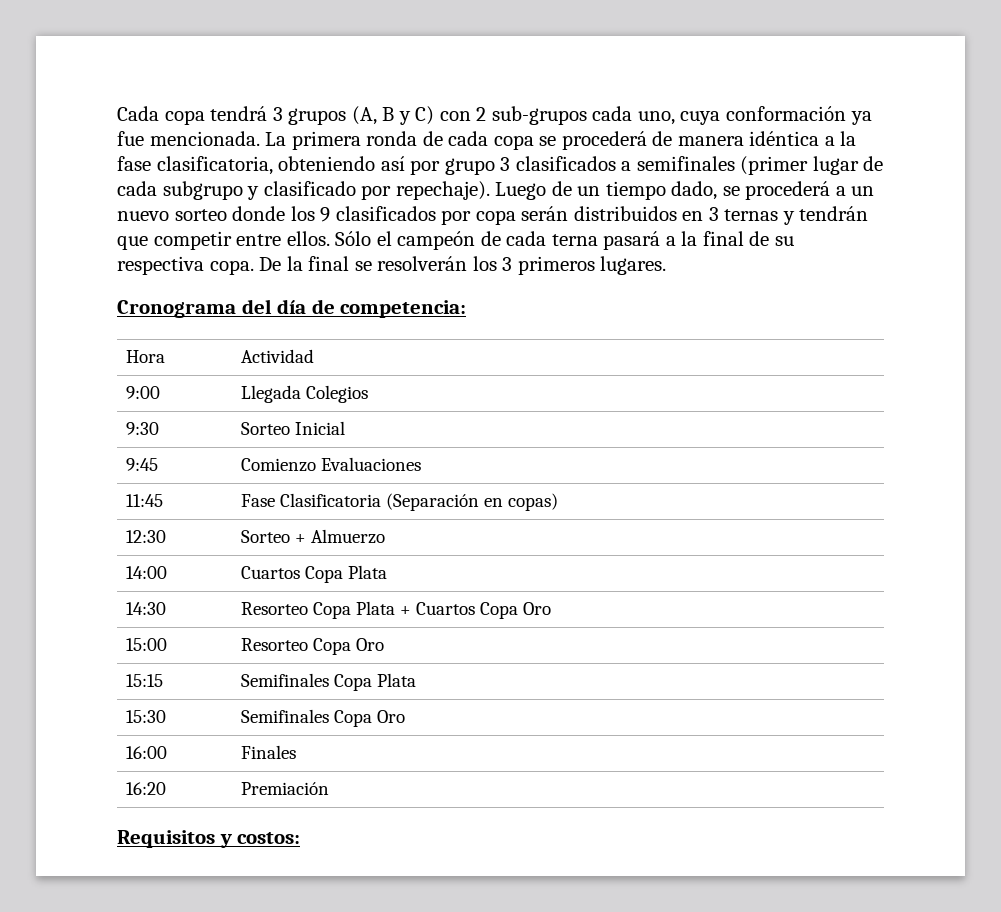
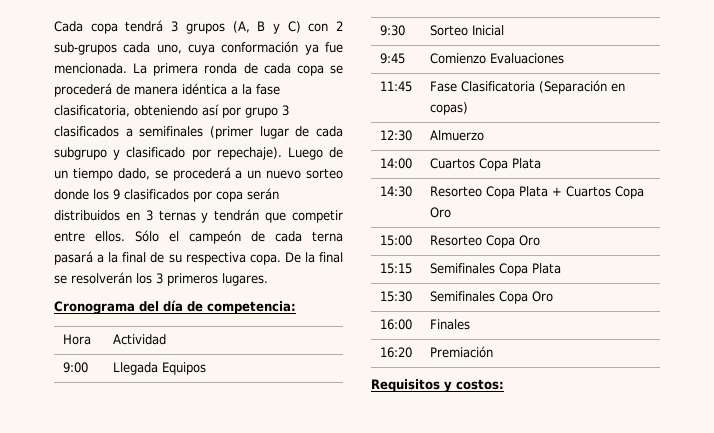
[306,385,369,403] Colegios -> [161,362,206,375] Equipos
[241,530,307,543] Sorteo + -> (412, 135) none

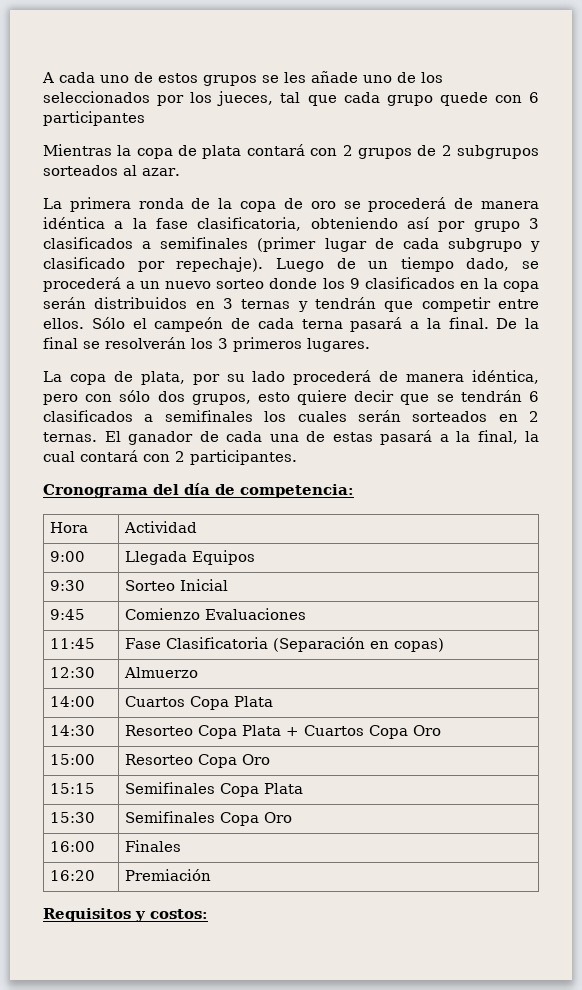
[54,20,343,34] [54,41,343,55] [54,63,324,76] Cada copa tendrá 3 grupos (A, B y C) con 2 sub-grupos cada uno, cuya conformación ya fue mencionada. La primera ronda de cada copa -> [42,71,443,86] [43,91,540,106] [43,111,145,126] [43,144,540,159] [43,165,180,176] [43,197,336,212] A cada uno de estos grupos se les añade uno de los seleccionados por los jueces, tal que cada grupo quede con 6 participantes // Mientras la copa de plata contará con 2 grupos de 2 subgrupos sorteados al azar. // La primera ronda de la copa de oro
[193,191,212,202] por -> [459,278,498,289] en la
[122,252,281,265] final de su respectiva copa. -> [448,317,489,329] final.
(268, 279) none -> [43,370,539,385] [43,390,539,405] [43,410,539,422] [43,430,539,445] [43,450,297,465] // La copa de plata, por su lado procederá de manera idéntica, pero con sólo dos grupos, esto quiere decir que se tendrán 6 clasificados a semifinales los cuales serán sorteados en 2 ternas. El ganador de cada una de estas pasará a la final, la cual contará con 2 participantes.

